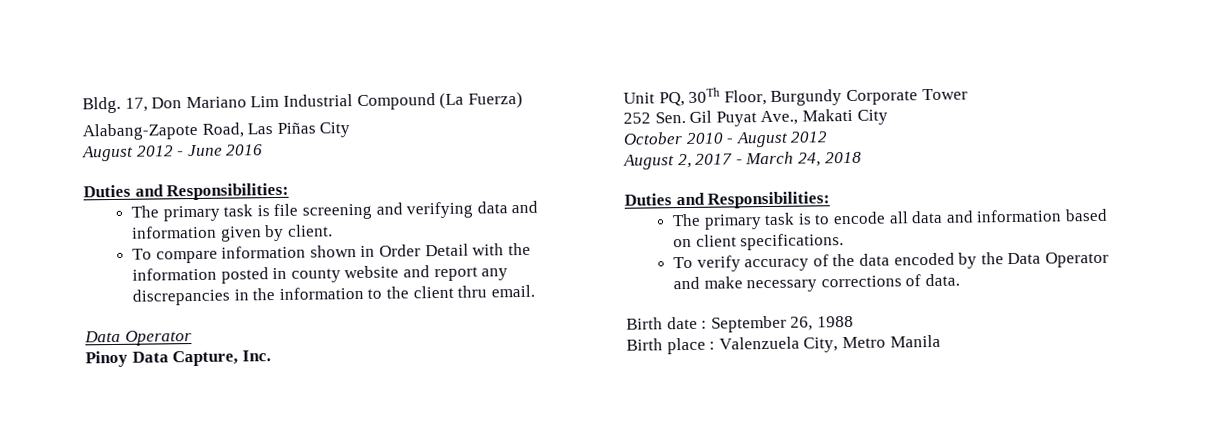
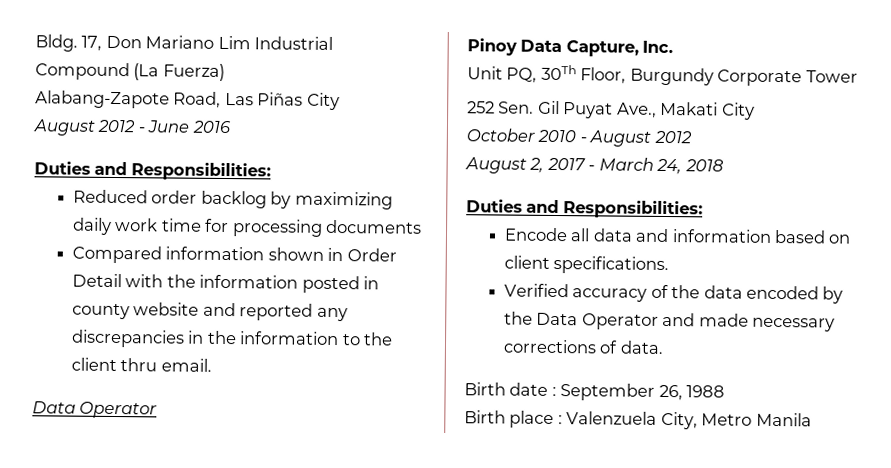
[131,200,539,222] [132,224,333,242] [132,248,218,264] The primary task is file screening and verifying data and information given by client. // To compare -> [72,189,393,210] [71,217,422,237] [71,245,162,264] Reduced order backlog by maximizing daily work time for processing documents // Compared
[433,266,478,282] report -> [239,303,314,321] reported
[672,211,887,230] The primary task is to encode -> [503,227,568,242] Encode
[673,255,741,272] To verify -> [503,283,569,298] Verified
[703,276,743,289] make -> [698,313,749,327] made

